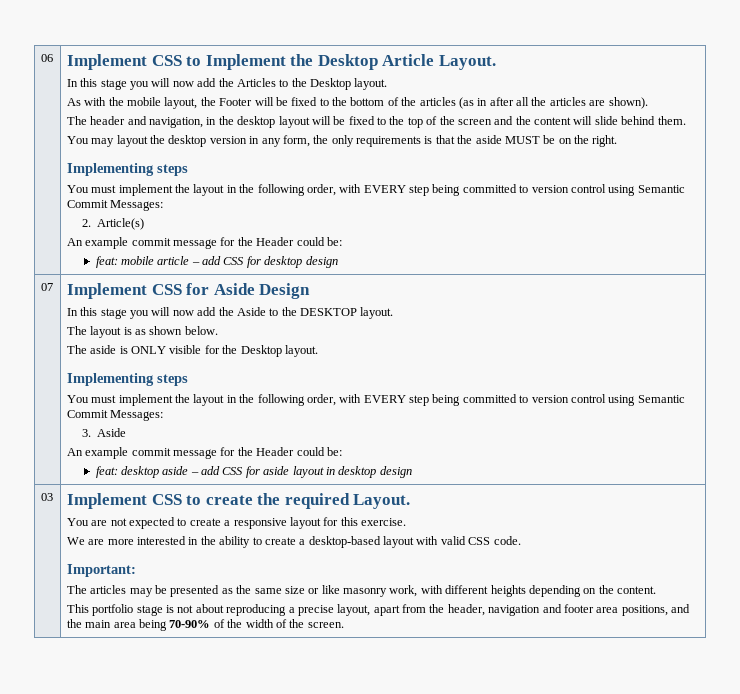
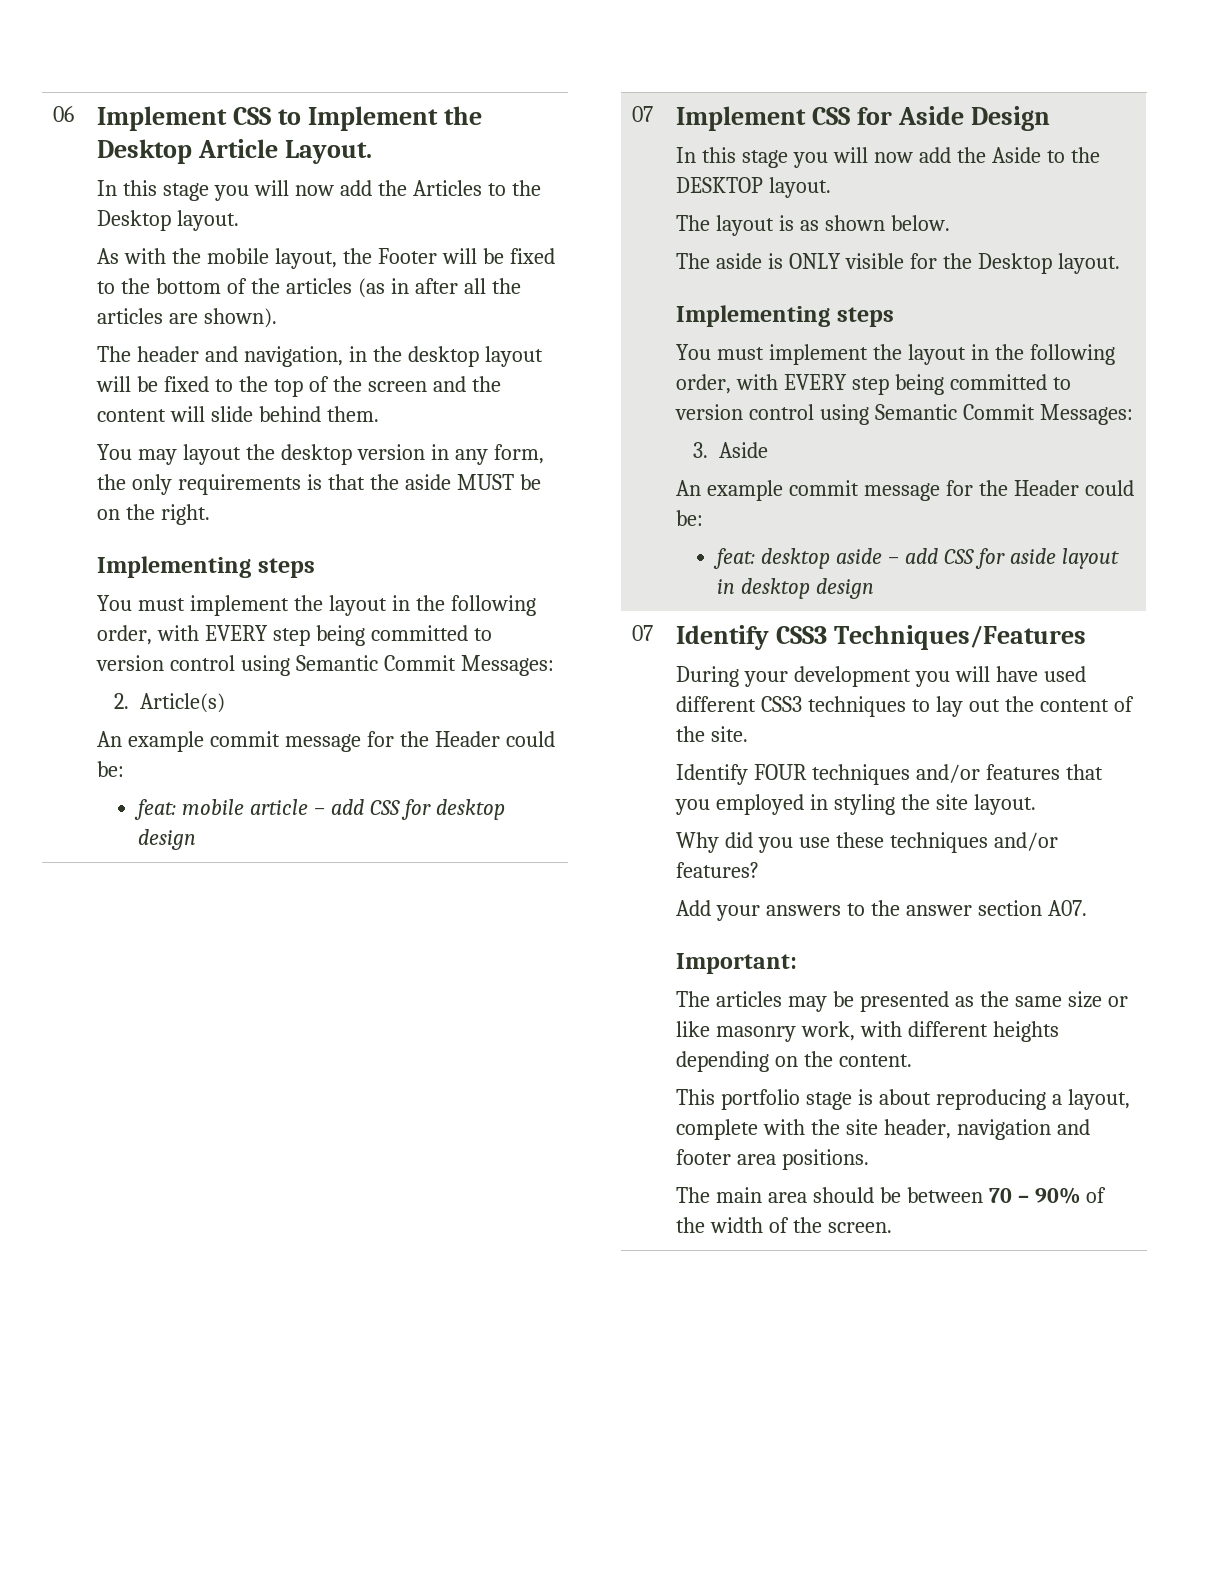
[40,493,53,501] [66,493,411,509] [66,517,407,529] [66,536,521,548] 03 | Implement CSS to create the required Layout. // You are not expected to create a responsive layout for this exercise. // We are more interested in the ability to create a desktop-based layout with valid CSS code. -> [632,625,654,641] [676,625,1087,650] [676,666,1086,687] [676,696,1134,717] [676,726,749,742] [676,764,1104,785] [675,794,1036,815] [676,832,1058,853] [676,862,760,878] [676,900,1087,921] 07 | Identify CSS3 Techniques/Features // During your development you will have used different CSS3 techniques to lay out the content of the site. // Identify FOUR techniques and/or features that you employed in styling the site layout. // Why did you use these techniques and/or features? // Add your answers to the answer section A07.
[177,605,194,613] not -> (874, 1097) none
[297,604,445,616] precise layout, apart from the -> [1067,1089,1130,1110] [676,1119,879,1140] layout, complete with the site
[621,604,691,616] [66,619,211,631] positions, and the main area being 70-90% -> [782,1149,870,1170] [676,1187,1080,1204] positions. // The main area should be between 70 – 90%

